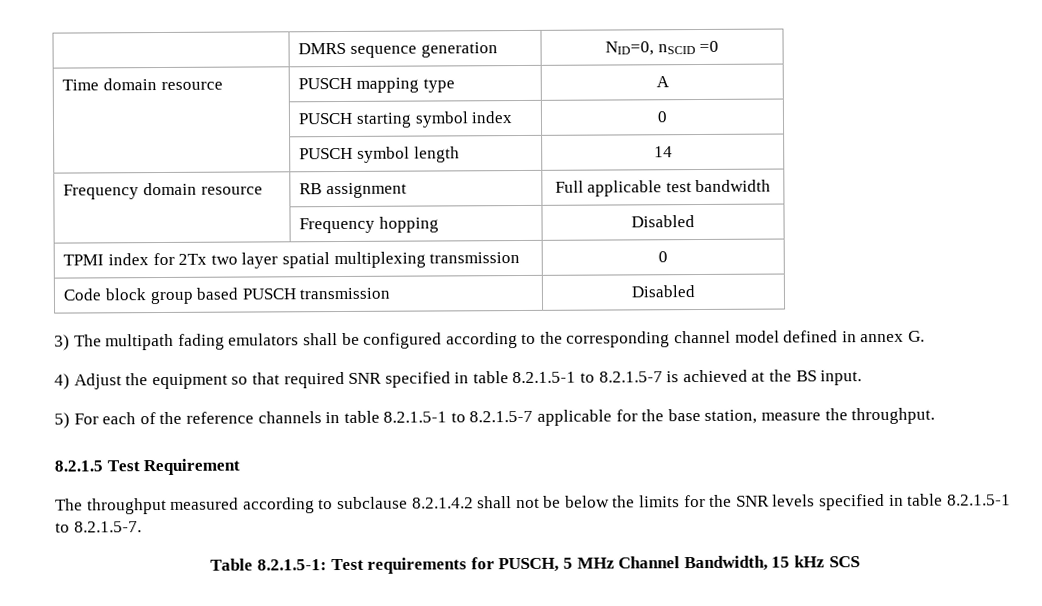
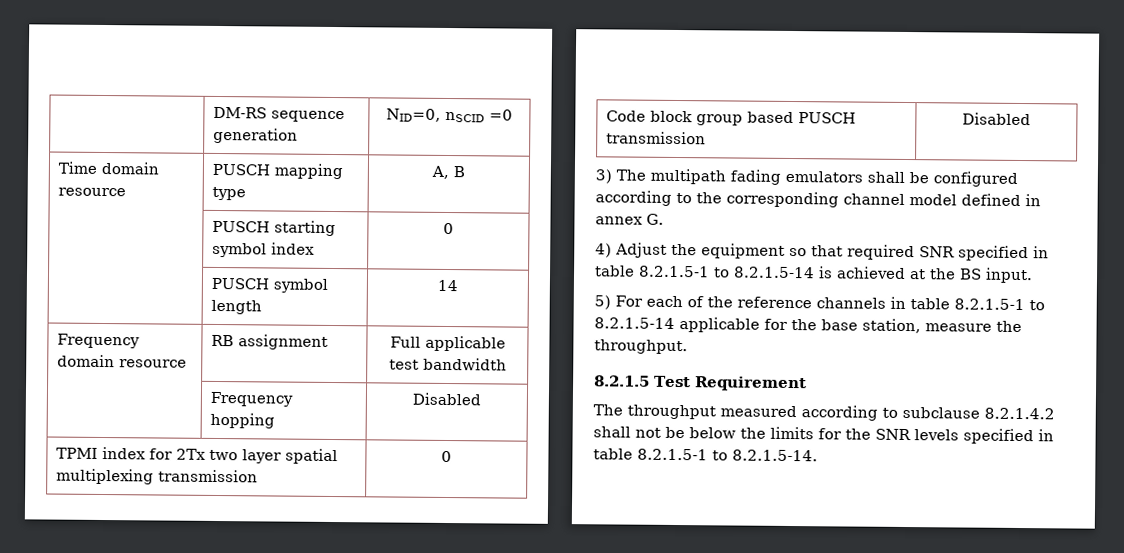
[298,42,347,55] | DMRS -> [213,106,268,119] | DM-RS
[655,76,670,88] A -> [431,165,465,180] A, B
[598,371,663,383] 8.2.1.5-7 -> [733,266,815,279] 8.2.1.5-14
[469,410,534,423] 8.2.1.5-7 -> [594,317,675,329] 8.2.1.5-14
[73,521,142,533] [210,555,860,574] 8.2.1.5-7. // Table 8.2.1.5-1: Test requirements for PUSCH, 5 MHz Channel Bandwidth, 15 kHz SCS -> [732,449,818,462] 8.2.1.5-14.

